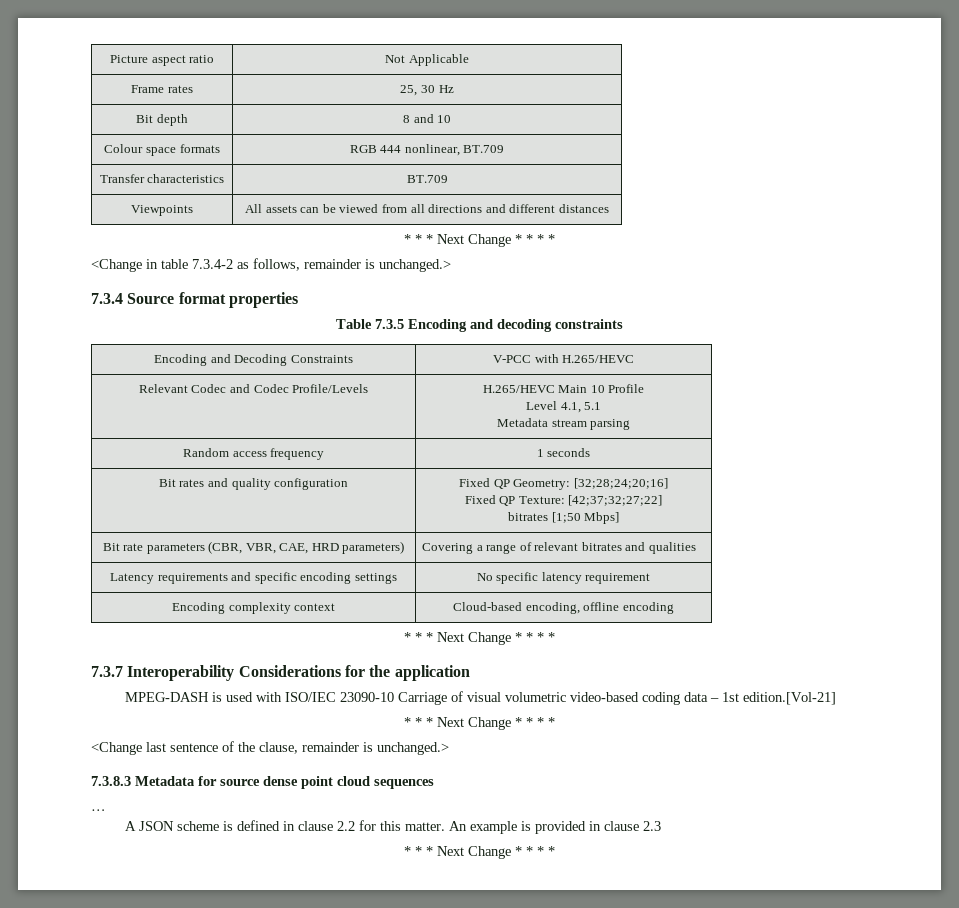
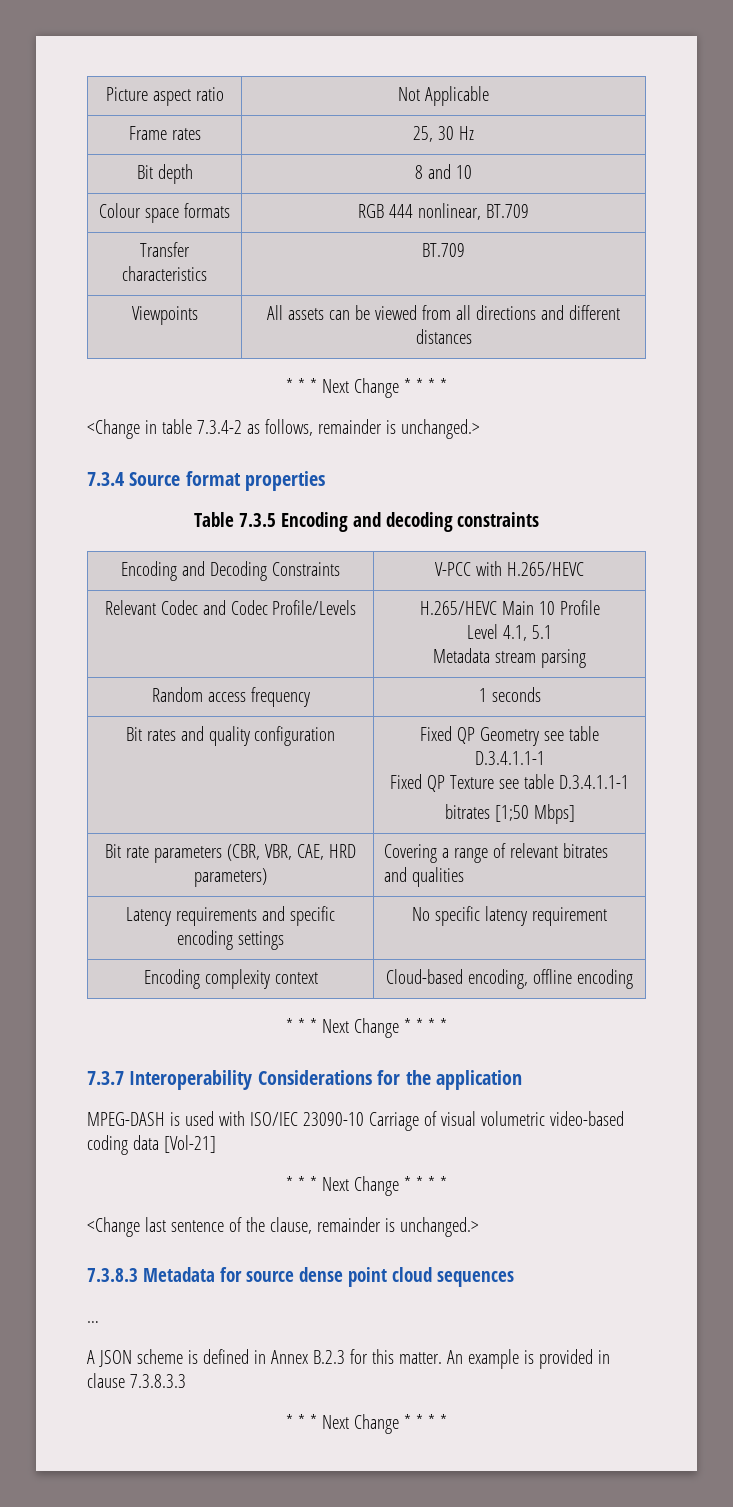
[513,478,668,490] [464,495,663,506] Geometry: [32;28;24;20;16] // Fixed QP Texture: [42;37;32;27;22] -> [480,726,599,746] [474,751,545,765] [390,774,629,792] Geometry see table D.3.4.1.1-1 // Fixed QP Texture see table D.3.4.1.1-1
[709,692,836,705] – 1st edition.[Vol-21] -> [163,1135,216,1153] [Vol-21]
[297,821,355,831] clause 2.2 -> [270,1350,345,1364] Annex B.2.3
[642,821,661,831] 2.3 -> [129,1374,186,1388] 7.3.8.3.3

